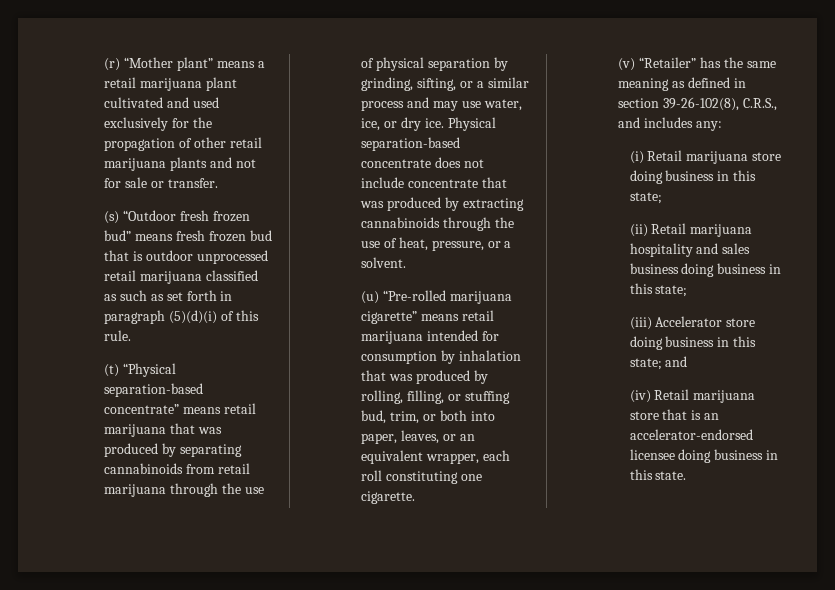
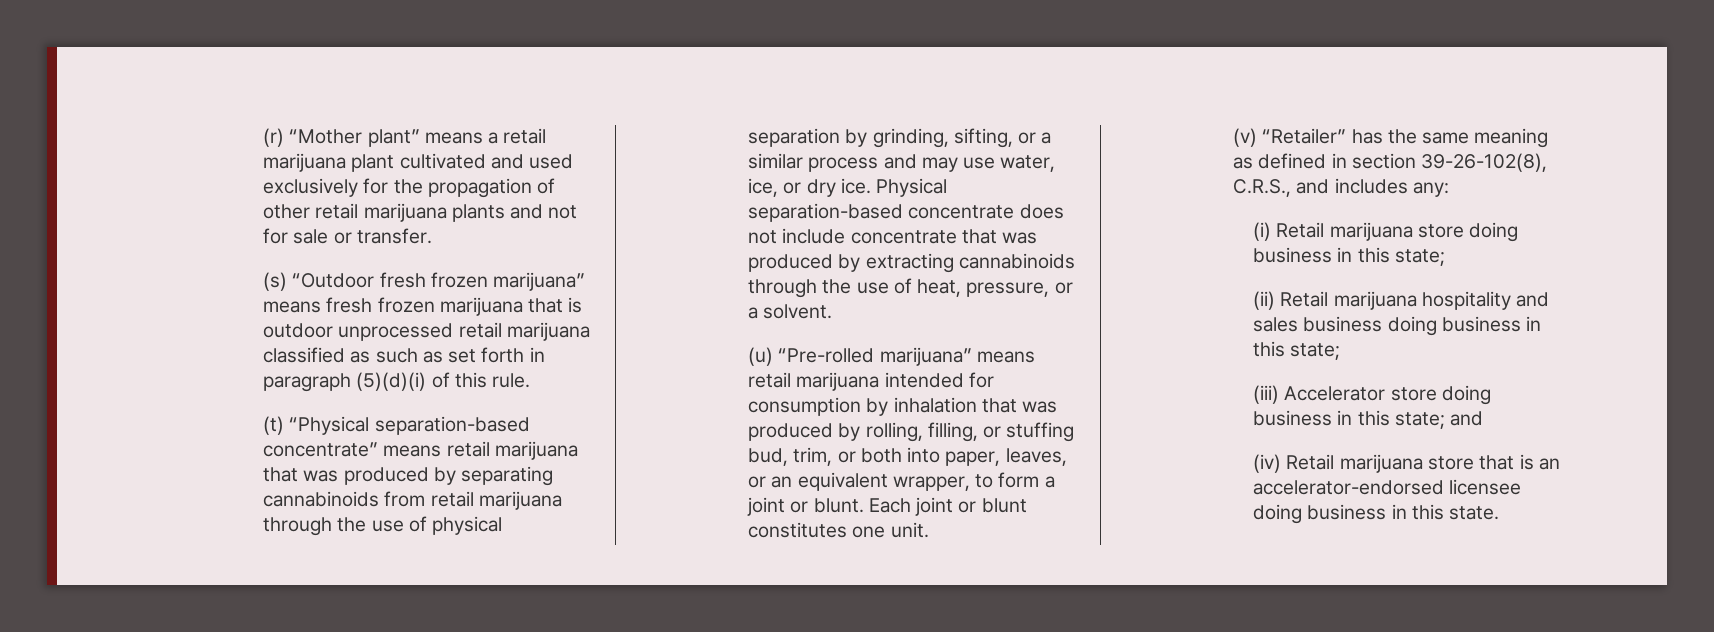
[104,230,132,241] bud” -> [493,272,586,291] marijuana”
[249,230,272,241] bud -> [439,297,523,316] marijuana
[449,291,512,304] [361,311,418,324] marijuana cigarette” -> [879,347,972,366] marijuana”
[482,450,510,461] [361,470,482,484] [361,491,416,504] each roll constituting one cigarette. -> [975,472,1055,488] [747,497,1027,516] [748,522,929,538] to form a joint or blunt. Each joint or blunt constitutes one unit.

